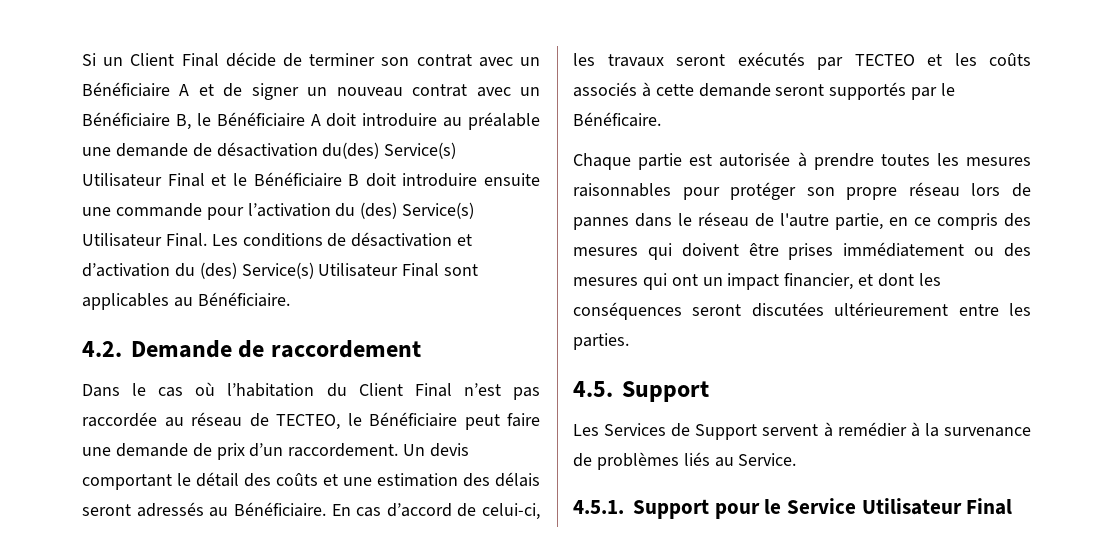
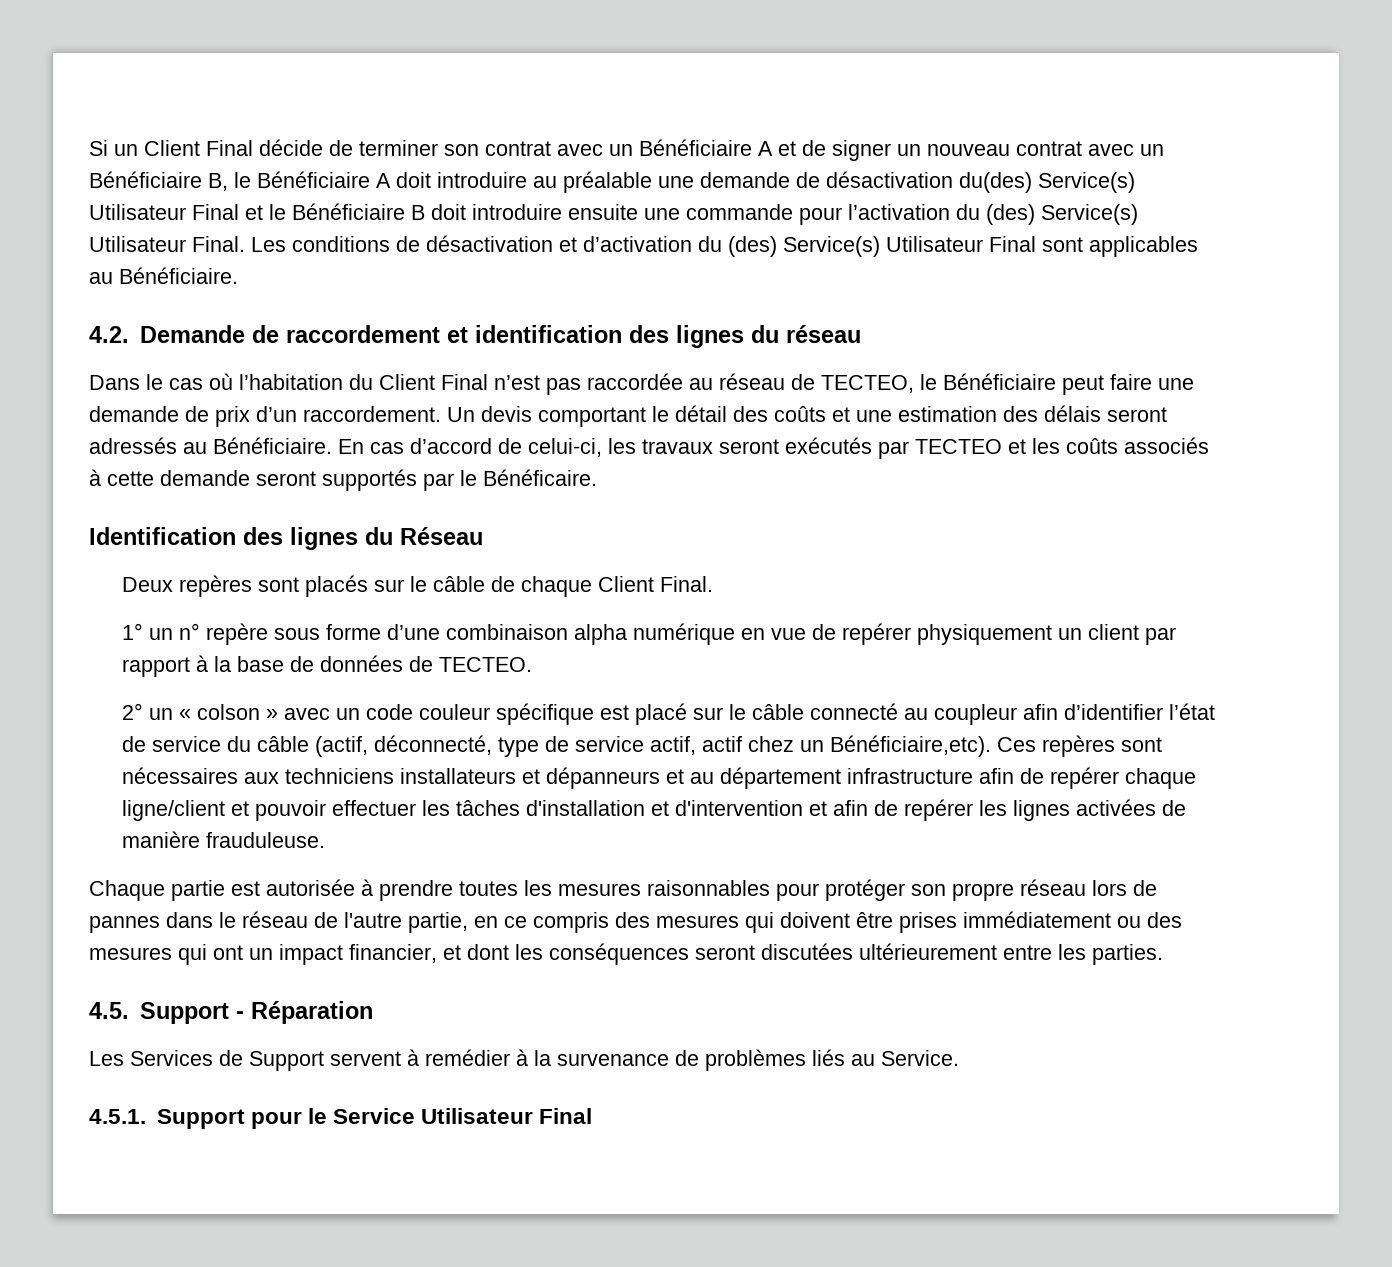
(421, 349) none -> [446,325,861,348] et identification des lignes du réseau
(661, 119) none -> [89,527,483,550] [122,575,714,597] [122,623,1177,645] [122,655,533,677] [122,703,1216,725] [122,735,1163,757] [122,767,1197,789] [122,799,1187,821] [122,831,326,848] // Identification des lignes du Réseau // Deux repères sont placés sur le câble de chaque Client Final. // 1° un n° repère sous forme d’une combinaison alpha numérique en vue de repérer physiquement un client par rapport à la base de données de TECTEO. // 2° un « colson » avec un code couleur spécifique est placé sur le câble connecté au coupleur afin d’identifier l’état de service du câble (actif, déconnecté, type de service actif, actif chez un Bénéficiaire,etc). Ces repères sont nécessaires aux techniciens installateurs et dépanneurs et au département infrastructure afin de repérer chaque ligne/client et pouvoir effectuer les tâches d'installation et d'intervention et afin de repérer les lignes activées de manière frauduleuse.
(709, 391) none -> [235,1001,373,1024] - Réparation

